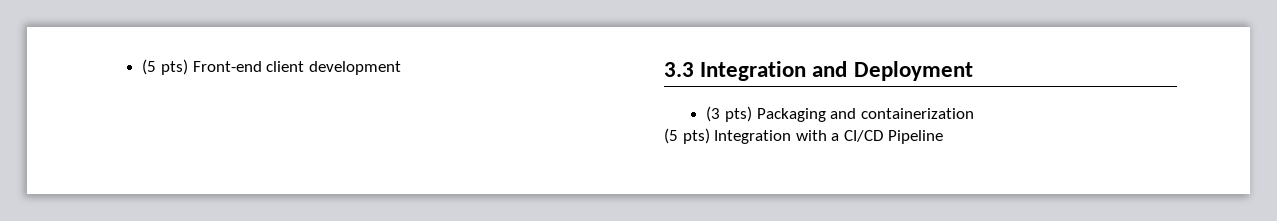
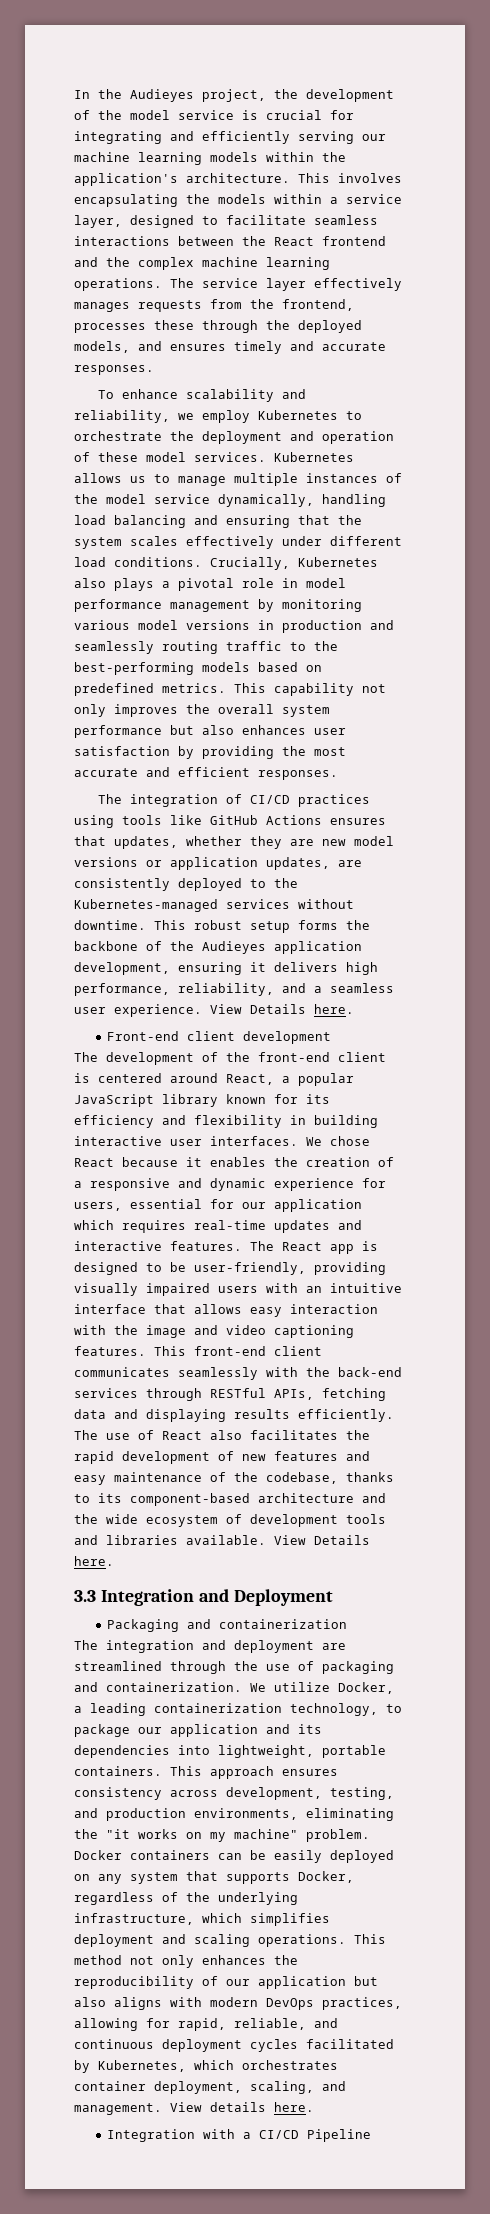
[142,59,401,75] (5 pts) Front-end client development -> [74,89,394,102] [74,110,354,120] [74,131,386,144] [74,152,346,165] [74,173,402,186] [74,194,402,207] [74,215,378,228] [74,236,386,246] [74,257,330,270] [74,278,402,291] [74,299,354,312] [74,320,362,333] [74,341,386,354] [74,365,154,375] [98,389,307,402] [74,410,362,423] [74,431,394,444] [74,452,354,462] [74,473,402,486] [74,494,386,507] [74,515,362,528] [74,536,402,549] [74,557,378,570] [74,578,346,591] [74,599,362,612] [74,620,394,633] [74,641,338,654] [74,662,322,675] [74,683,386,696] [74,704,330,717] [74,725,346,738] [74,746,346,759] [74,767,338,780] [98,794,371,807] [74,815,386,828] [74,836,394,849] [74,857,362,870] [74,878,298,891] [74,899,354,912] [74,920,370,933] [74,941,362,954] [74,962,378,975] [74,983,394,996] [74,1004,354,1017] [107,1031,332,1044] [74,1052,386,1065] [74,1073,354,1086] [74,1094,330,1107] [74,1115,378,1128] [74,1136,370,1146] [74,1157,394,1167] [74,1178,386,1191] [74,1199,362,1212] [74,1220,362,1233] [74,1241,378,1254] [74,1262,386,1275] [74,1283,402,1296] [74,1304,378,1317] [74,1325,354,1338] [74,1346,322,1356] [74,1367,402,1380] [74,1388,386,1401] [74,1409,394,1422] [74,1430,370,1440] [74,1451,370,1464] [74,1472,394,1485] [74,1493,386,1506] [74,1514,386,1527] [74,1535,370,1545] [74,1556,114,1566] In the Audieyes project, the development of the model service is crucial for integrating and efficiently serving our machine learning models within the application's architecture. This involves encapsulating the models within a service layer, designed to facilitate seamless interactions between the React frontend and the complex machine learning operations. The service layer effectively manages requests from the frontend, processes these through the deployed models, and ensures timely and accurate responses. // To enhance scalability and reliability, we employ Kubernetes to orchestrate the deployment and operation of these model services. Kubernetes allows us to manage multiple instances of the model service dynamically, handling load balancing and ensuring that the system scales effectively under different load conditions. Crucially, Kubernetes also plays a pivotal role in model performance management by monitoring various model versions in production and seamlessly routing traffic to the best-performing models based on predefined metrics. This capability not only improves the overall system performance but also enhances user satisfaction by providing the most accurate and efficient responses. // The integration of CI/CD practices using tools like GitHub Actions ensures that updates, whether they are new model versions or application updates, are consistently deployed to the Kubernetes-managed services without downtime. This robust setup forms the backbone of the Audieyes application development, ensuring it delivers high performance, reliability, and a seamless user experience. View Details here. // Front-end client development // The development of the front-end client is centered around React, a popular JavaScript library known for its efficiency and flexibility in building interactive user interfaces. We chose React because it enables the creation of a responsive and dynamic experience for users, essential for our application which requires real-time updates and interactive features. The React app is designed to be user-friendly, providing visually impaired users with an intuitive interface that allows easy interaction with the image and video captioning features. This front-end client communicates seamlessly with the back-end services through RESTful APIs, fetching data and displaying results efficiently. The use of React also facilitates the rapid development of new features and easy maintenance of the codebase, thanks to its component-based architecture and the wide ecosystem of development tools and libraries available. View Details here.
[706,106,753,122] (3 pts) -> (333, 1597) none
[664,128,710,144] (5 pts) -> [74,1640,346,1653] [74,1661,394,1674] [74,1682,394,1694] [74,1703,402,1716] [74,1724,322,1737] [74,1745,386,1758] [74,1766,338,1779] [74,1787,394,1800] [74,1808,394,1821] [74,1829,370,1842] [74,1850,394,1863] [74,1871,354,1884] [74,1892,298,1905] [74,1913,330,1926] [74,1934,386,1947] [74,1955,298,1968] [74,1976,378,1989] [74,1997,402,2010] [74,2018,338,2031] [74,2039,394,2052] [74,2060,338,2073] [74,2081,346,2094] [74,2102,314,2115] The integration and deployment are streamlined through the use of packaging and containerization. We utilize Docker, a leading containerization technology, to package our application and its dependencies into lightweight, portable containers. This approach ensures consistency across development, testing, and production environments, eliminating the "it works on my machine" problem. Docker containers can be easily deployed on any system that supports Docker, regardless of the underlying infrastructure, which simplifies deployment and scaling operations. This method not only enhances the reproducibility of our application but also aligns with modern DevOps practices, allowing for rapid, reliable, and continuous deployment cycles facilitated by Kubernetes, which orchestrates container deployment, scaling, and management. View details here. //

